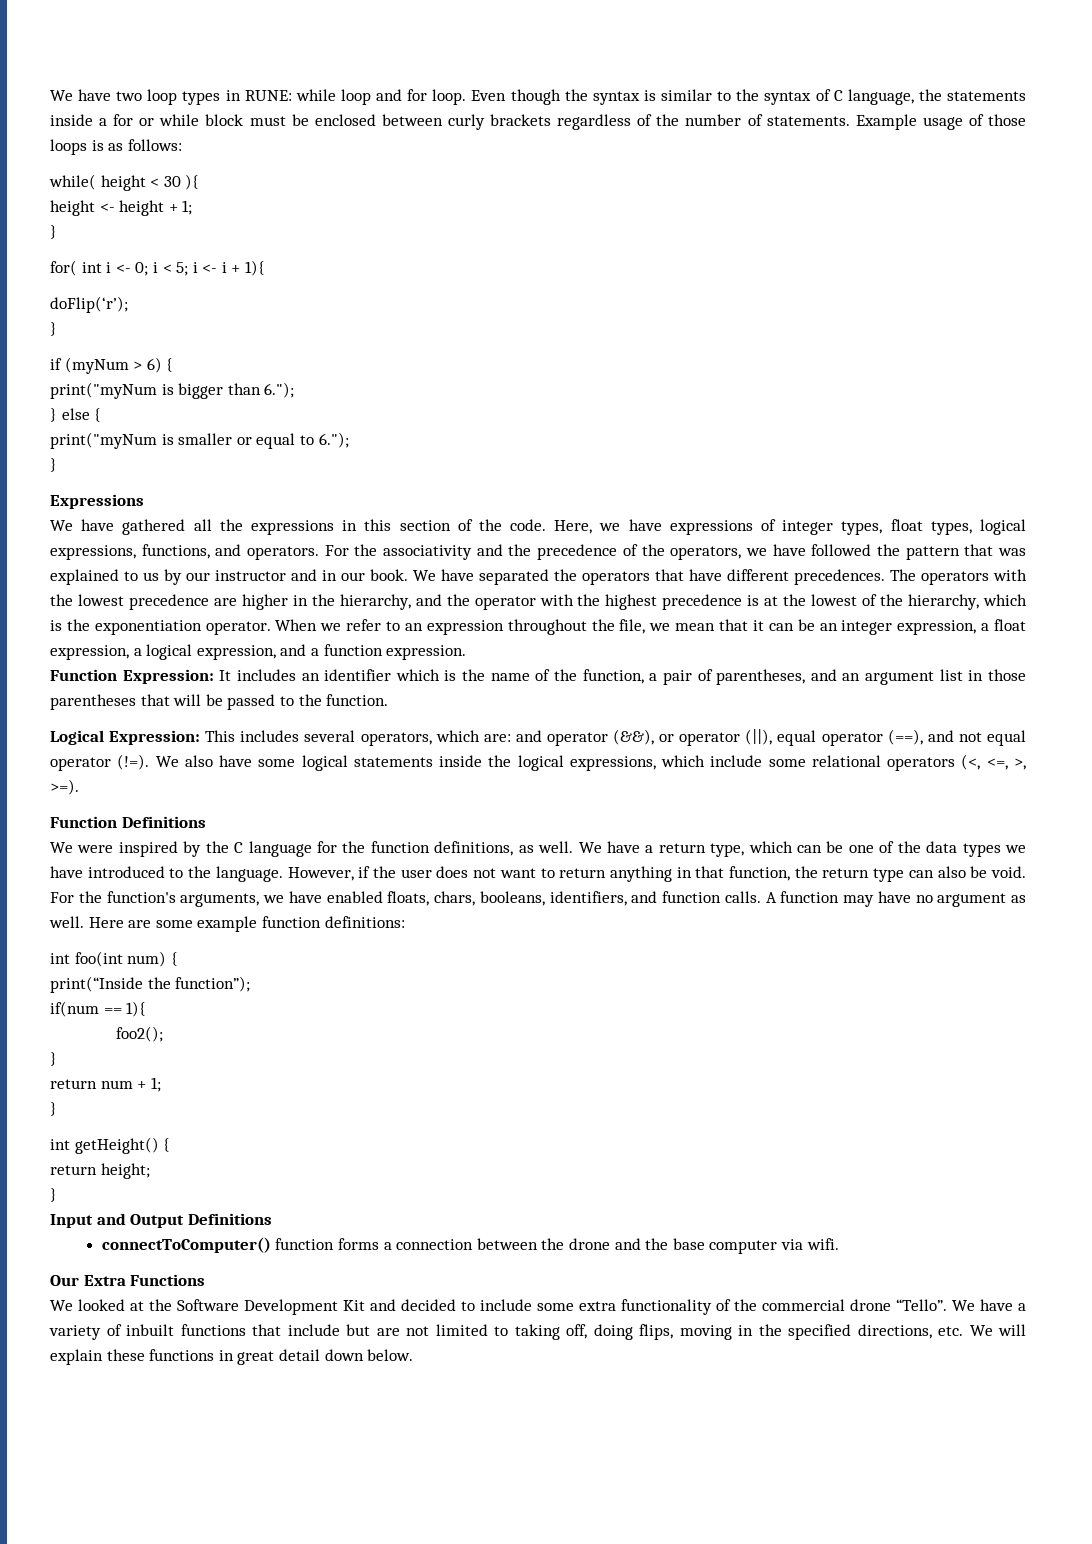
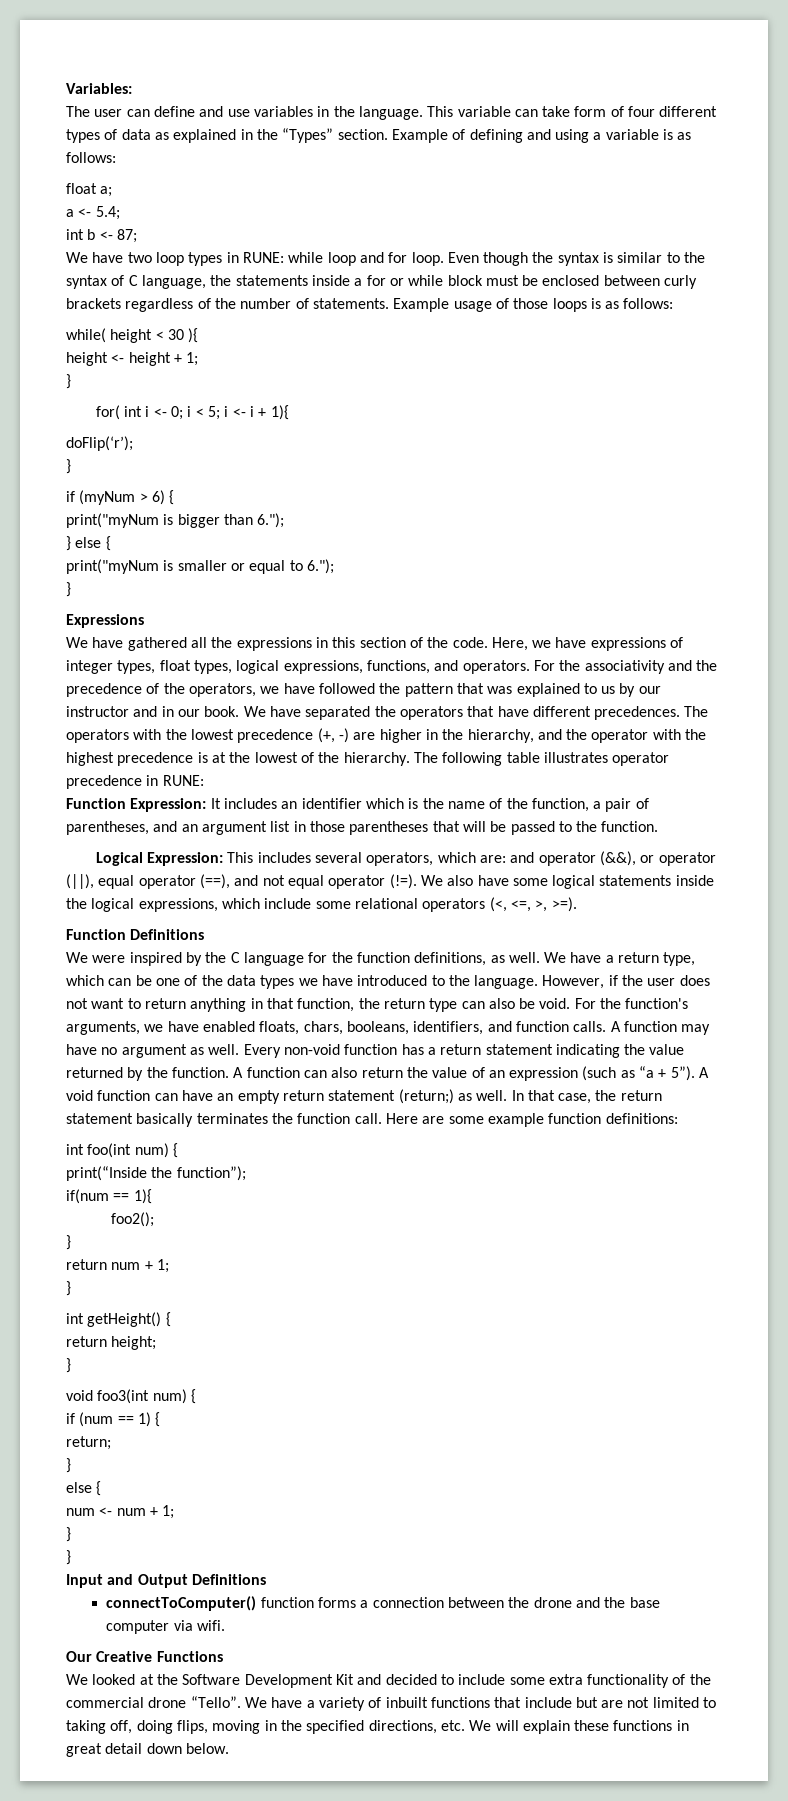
(50, 95) none -> [66,83,132,94] [66,106,718,120] [66,128,692,143] [66,152,116,163] [66,183,113,197] [66,206,120,220] [66,229,137,243] Variables: // The user can define and use variables in the language. This variable can take form of four different types of data as explained in the “Types” section. Example of defining and using a variable is as follows: // float a; // a <- 5.4; // int b <- 87; //
(209, 602) none -> [317,728,349,743] (+, -)
[908,594,1028,610] [50,619,1026,635] [50,644,467,660] hierarchy, which is the exponentiation operator. When we refer to an expression throughout the file, we mean that it can be an integer expression, a float expression, a logical expression, and a function expression. -> [343,752,670,766] [66,775,204,789] hierarchy. The following table illustrates operator precedence in RUNE:
(84, 922) none -> [243,1044,685,1058] [66,1066,710,1081] [66,1089,662,1104] [66,1113,382,1127] Every non-void function has a return statement indicating the value returned by the function. A function can also return the value of an expression (such as “a + 5”). A void function can have an empty return statement (return;) as well. In that case, the return statement basically terminates the function call.
(57, 1195) none -> [66,1389,196,1404] [66,1412,161,1427] [66,1436,111,1450] [66,1458,71,1473] [66,1481,102,1496] [66,1505,175,1519] [66,1527,71,1542] [66,1550,71,1565] // void foo3(int num) { // if (num == 1) { // return; // } // else { // num <- num + 1; // } // }
[83,1275,126,1286] Extra -> [96,1651,153,1662] Creative

